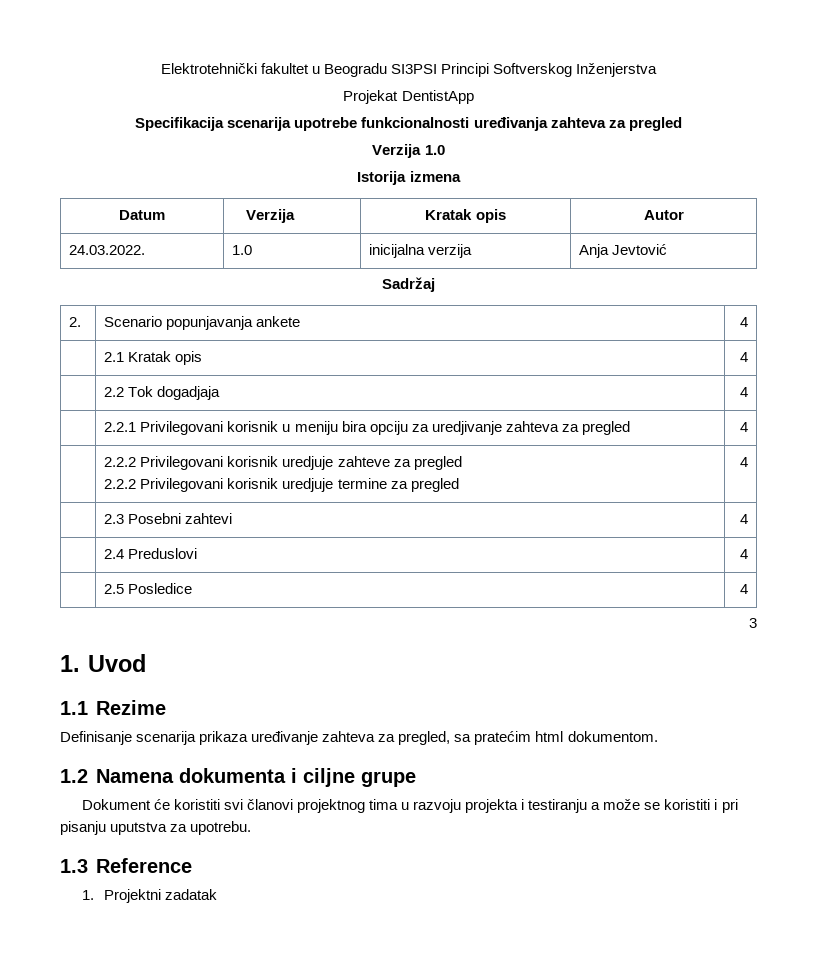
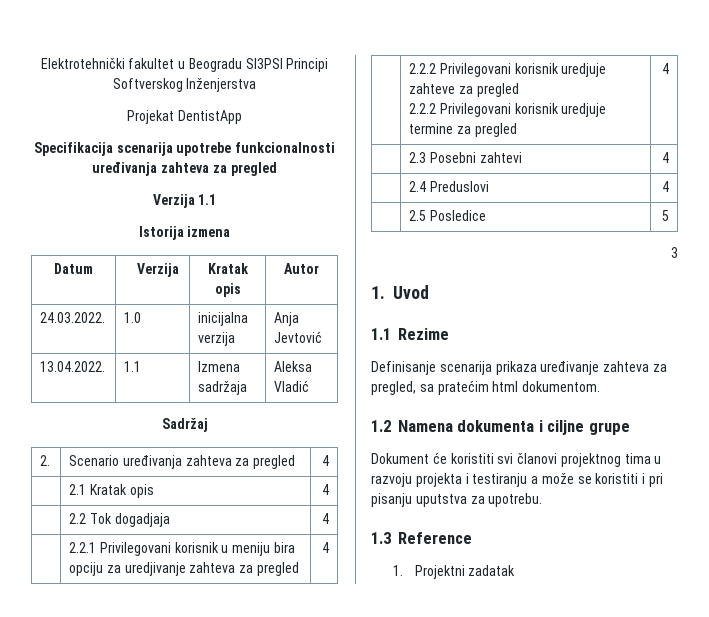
[424,145,445,155] 1.0 -> [198,194,217,205] 1.1
(668, 249) none -> [40,361,106,372] [124,361,142,372] [198,361,241,372] [198,381,248,395] [274,361,313,372] [274,380,310,392] // 13.04.2022. | 1.1 | Izmena sadržaja | Aleksa Vladić
[166,316,301,330] popunjavanja ankete -> [122,455,296,469] uređivanja zahteva za pregled
[739,584,748,594] 4 -> [661,210,669,221] 5

